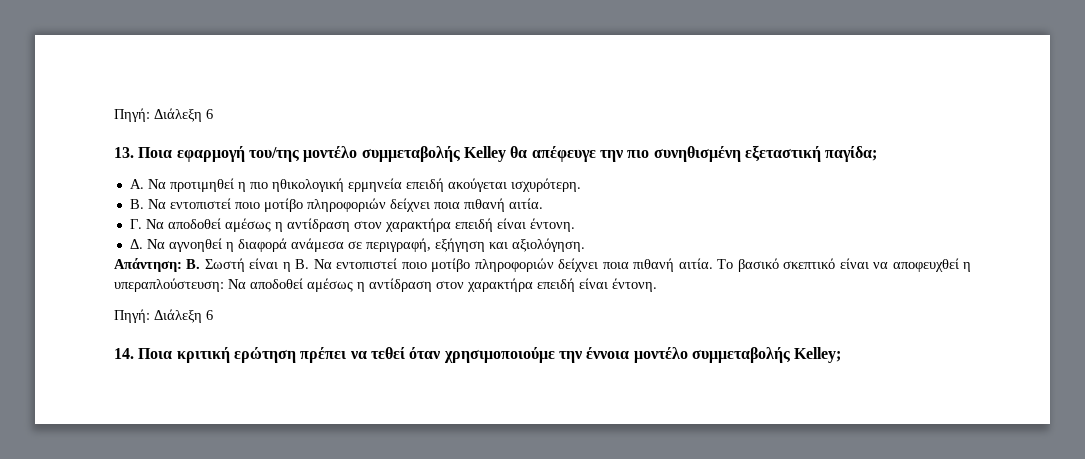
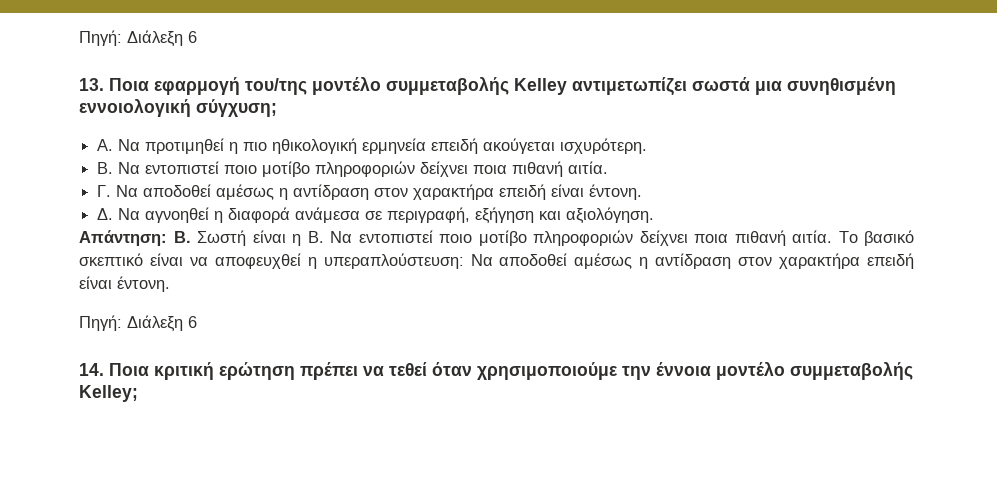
[510,145,878,162] θα απέφευγε την πιο συνηθισμένη εξεταστική παγίδα; -> [572,77,896,96] [79,99,277,117] αντιμετωπίζει σωστά μια συνηθισμένη εννοιολογική σύγχυση;

